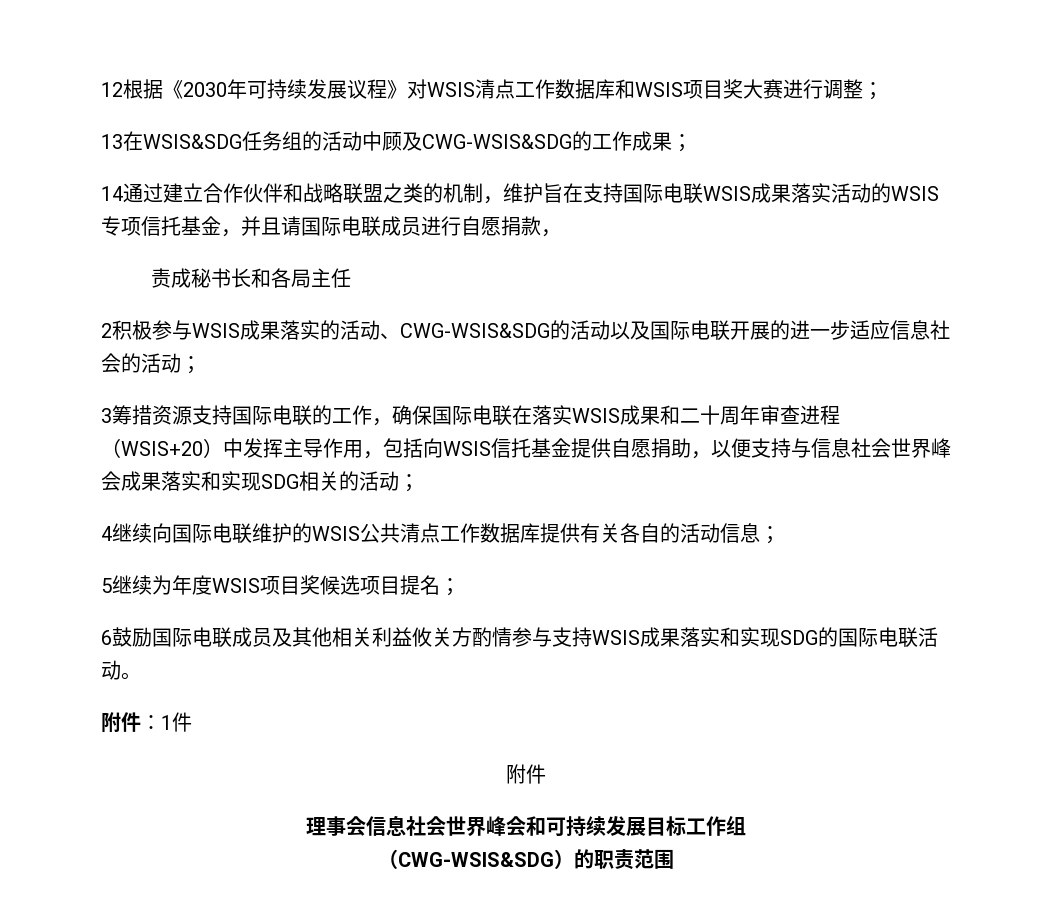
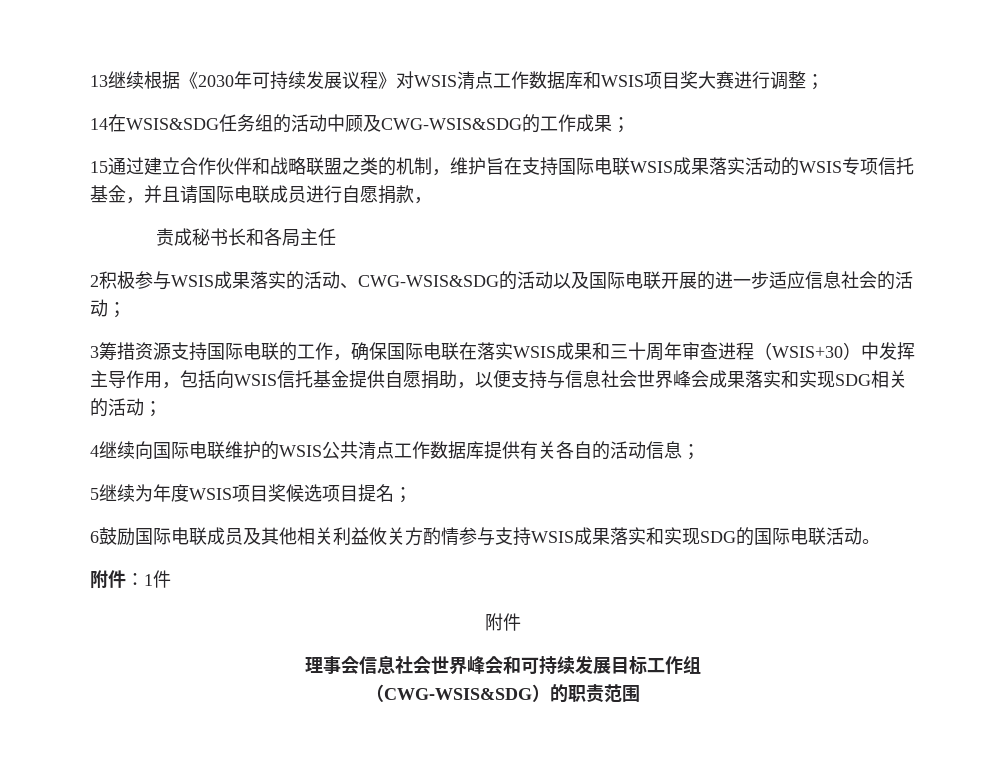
[101,82,123,97] 12 -> [90,71,144,89] 13继续
[101,134,123,149] 13 -> [90,118,108,130] 14
[101,186,123,201] 14 -> [90,161,108,173] 15
[680,408,700,423] 二 -> [610,344,628,359] 三
[121,441,203,456] WSIS+20 -> [772,346,843,358] WSIS+30

